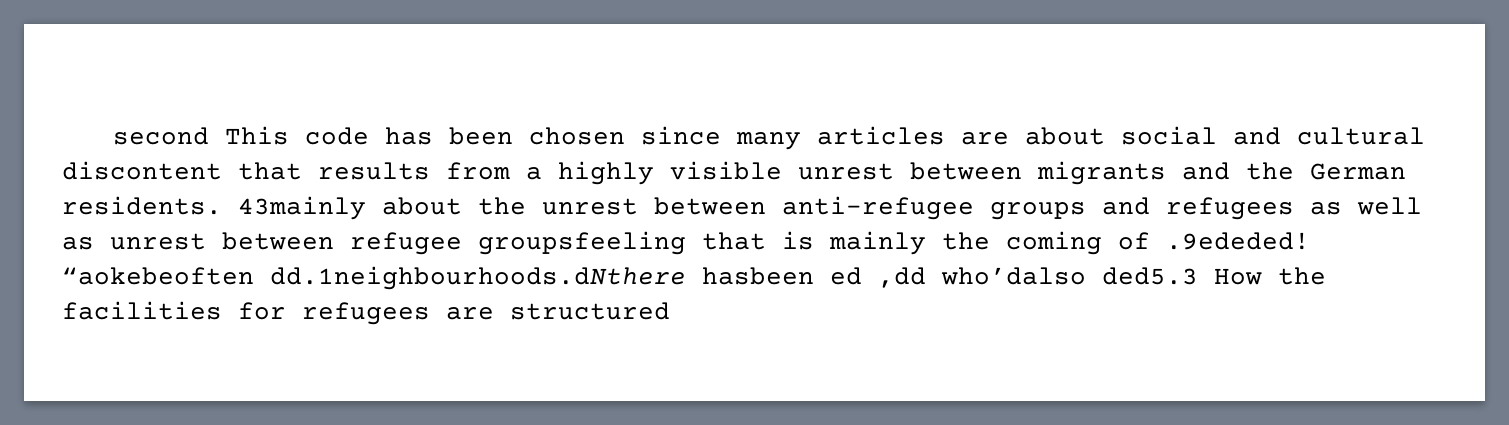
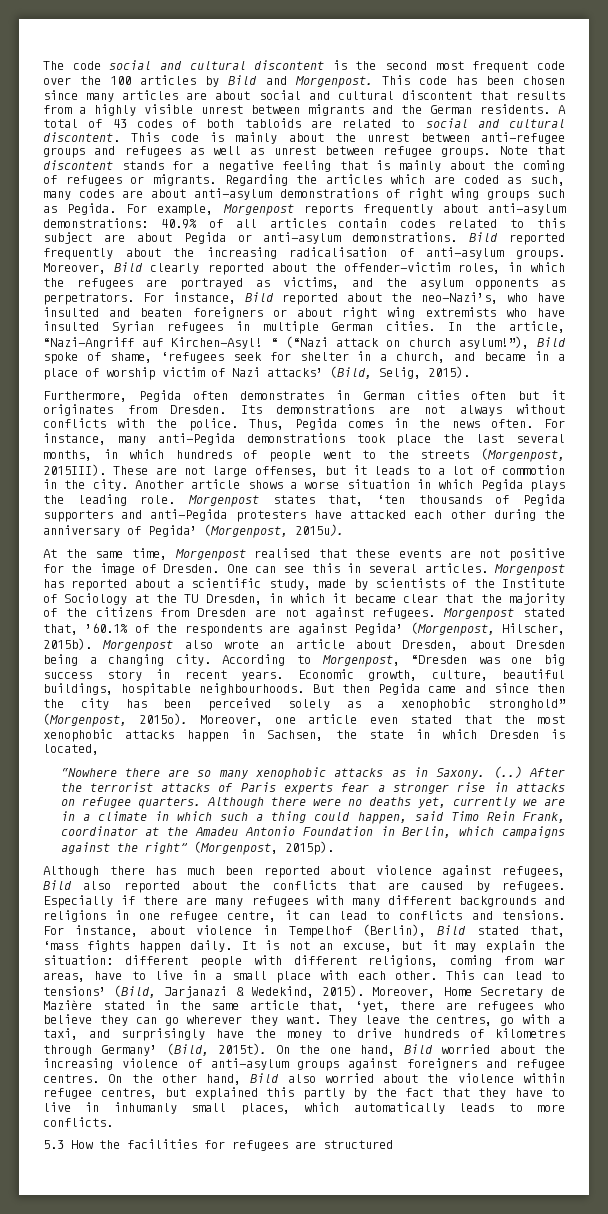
[113,127,210,145] second -> [43,60,565,73] [43,75,373,88] The code social and cultural discontent is the second most frequent code over the 100 articles by Bild and Morgenpost.
[238,196,366,220] 43mainly -> [558,105,566,114] [43,118,565,128] [43,132,278,144] A total of 43 codes of both tabloids are related to social and cultural discontent. This code is mainly
[478,231,686,255] groupsfeeling -> [441,146,565,158] [43,160,332,172] groups. Note that discontent stands for a negative feeling
(926, 243) none -> [449,161,485,170] about
[1166,232,1310,250] [62,266,1198,290] .9ededed! “aokebeoften dd.1neighbourhoods.dNthere hasbeen ed ,dd who’dalso ded5.3 -> [65,174,565,186] [43,188,566,201] [43,203,566,216] [43,218,566,229] [43,232,565,245] [43,247,565,260] [43,262,565,275] [43,277,565,290] [43,292,565,305] [43,307,565,319] [43,321,566,334] [43,336,566,349] [43,351,565,364] [43,366,470,380] [43,390,565,402] [43,404,565,416] [43,418,565,431] [43,433,565,446] [43,448,566,462] [43,464,566,477] [43,479,565,492] [43,494,565,507] [43,509,565,522] [43,524,344,538] [43,548,565,561] [43,563,565,576] [43,578,566,591] [43,593,566,605] [43,607,565,620] [43,622,565,636] [43,638,565,652] [43,654,566,667] [43,669,565,681] [43,683,565,696] [43,698,566,711] [43,713,565,727] [43,729,566,742] [43,744,99,755] [60,766,566,780] [60,782,566,795] [60,797,565,809] [60,811,565,824] [60,826,566,839] [60,841,334,855] [43,865,565,878] [43,880,565,893] [43,895,566,908] [43,910,565,922] [43,924,565,938] [43,940,565,953] [43,955,565,968] [43,970,565,983] [43,985,565,998] [43,1000,565,1012] [43,1014,566,1026] [43,1028,565,1041] [43,1043,565,1056] [43,1058,565,1071] [43,1073,565,1085] [43,1087,565,1100] [43,1102,565,1115] [43,1117,113,1127] [43,1140,64,1149] refugees or migrants. Regarding the articles which are coded as such, many codes are about anti-asylum demonstrations of right wing groups such as Pegida. For example, Morgenpost reports frequently about anti-asylum demonstrations: 40.9% of all articles contain codes related to this subject are about Pegida or anti-asylum demonstrations. Bild reported frequently about the increasing radicalisation of anti-asylum groups. Moreover, Bild clearly reported about the offender-victim roles, in which the refugees are portrayed as victims, and the asylum opponents as perpetrators. For instance, Bild reported about the neo-Nazi’s, who have insulted and beaten foreigners or about right wing extremists who have insulted Syrian refugees in multiple German cities. In the article, “Nazi-Angriff auf Kirchen-Asyl! “ (“Nazi attack on church asylum!”), Bild spoke of shame, ‘refugees seek for shelter in a church, and became in a place of worship victim of Nazi attacks’ (Bild, Selig, 2015). // Furthermore, Pegida often demonstrates in German cities often but it originates from Dresden. Its demonstrations are not always without conflicts with the police. Thus, Pegida comes in the news often. For instance, many anti-Pegida demonstrations took place the last several months, in which hundreds of people went to the streets (Morgenpost, 2015III). These are not large offenses, but it leads to a lot of commotion in the city. Another article shows a worse situation in which Pegida plays the leading role. Morgenpost states that, ‘ten thousands of Pegida supporters and anti-Pegida protesters have attacked each other during the anniversary of Pegida’ (Morgenpost, 2015u). // At the same time, Morgenpost realised that these events are not positive for the image of Dresden. One can see this in several articles. Morgenpost has reported about a scientific study, made by scientists of the Institute of Sociology at the TU Dresden, in which it became clear that the majority of the citizens from Dresden are not against refugees. Morgenpost stated that, ’60.1% of the respondents are against Pegida’ (Morgenpost, Hilscher, 2015b). Morgenpost also wrote an article about Dresden, about Dresden being a changing city. According to Morgenpost, “Dresden was one big success story in recent years. Economic growth, culture, beautiful buildings, hospitable neighbourhoods. But then Pegida came and since then the city has been perceived solely as a xenophobic stronghold” (Morgenpost, 2015o). Moreover, one article even stated that the most xenophobic attacks happen in Sachsen, the state in which Dresden is located, // “Nowhere there are so many xenophobic attacks as in Saxony. (..) After the terrorist attacks of Paris experts fear a stronger rise in attacks on refugee quarters. Although there were no deaths yet, currently we are in a climate in which such a thing could happen, said Timo Rein Frank, coordinator at the Amadeu Antonio Foundation in Berlin, which campaigns against the right” (Morgenpost, 2015p). // Although there has much been reported about violence against refugees, Bild also reported about the conflicts that are caused by refugees. Especially if there are many refugees with many different backgrounds and religions in one refugee centre, it can lead to conflicts and tensions. For instance, about violence in Tempelhof (Berlin), Bild stated that, ‘mass fights happen daily. It is not an excuse, but it may explain the situation: different people with different religions, coming from war areas, have to live in a small place with each other. This can lead to tensions’ (Bild, Jarjanazi & Wedekind, 2015). Moreover, Home Secretary de Mazière stated in the same article that, ‘yet, there are refugees who believe they can go wherever they want. They leave the centres, go with a taxi, and surprisingly have the money to drive hundreds of kilometres through Germany’ (Bild, 2015t). On the one hand, Bild worried about the increasing violence of anti-asylum groups against foreigners and refugee centres. On the other hand, Bild also worried about the violence within refugee centres, but explained this partly by the fact that they have to live in inhumanly small places, which automatically leads to more conflicts. // 5.3

